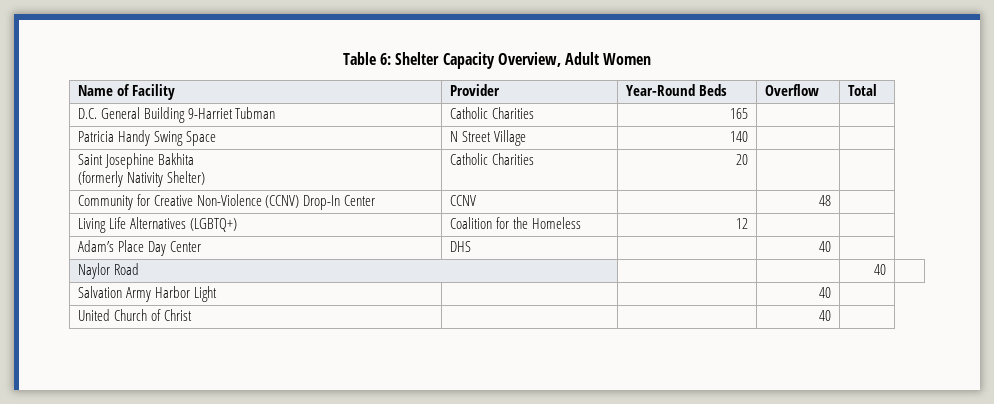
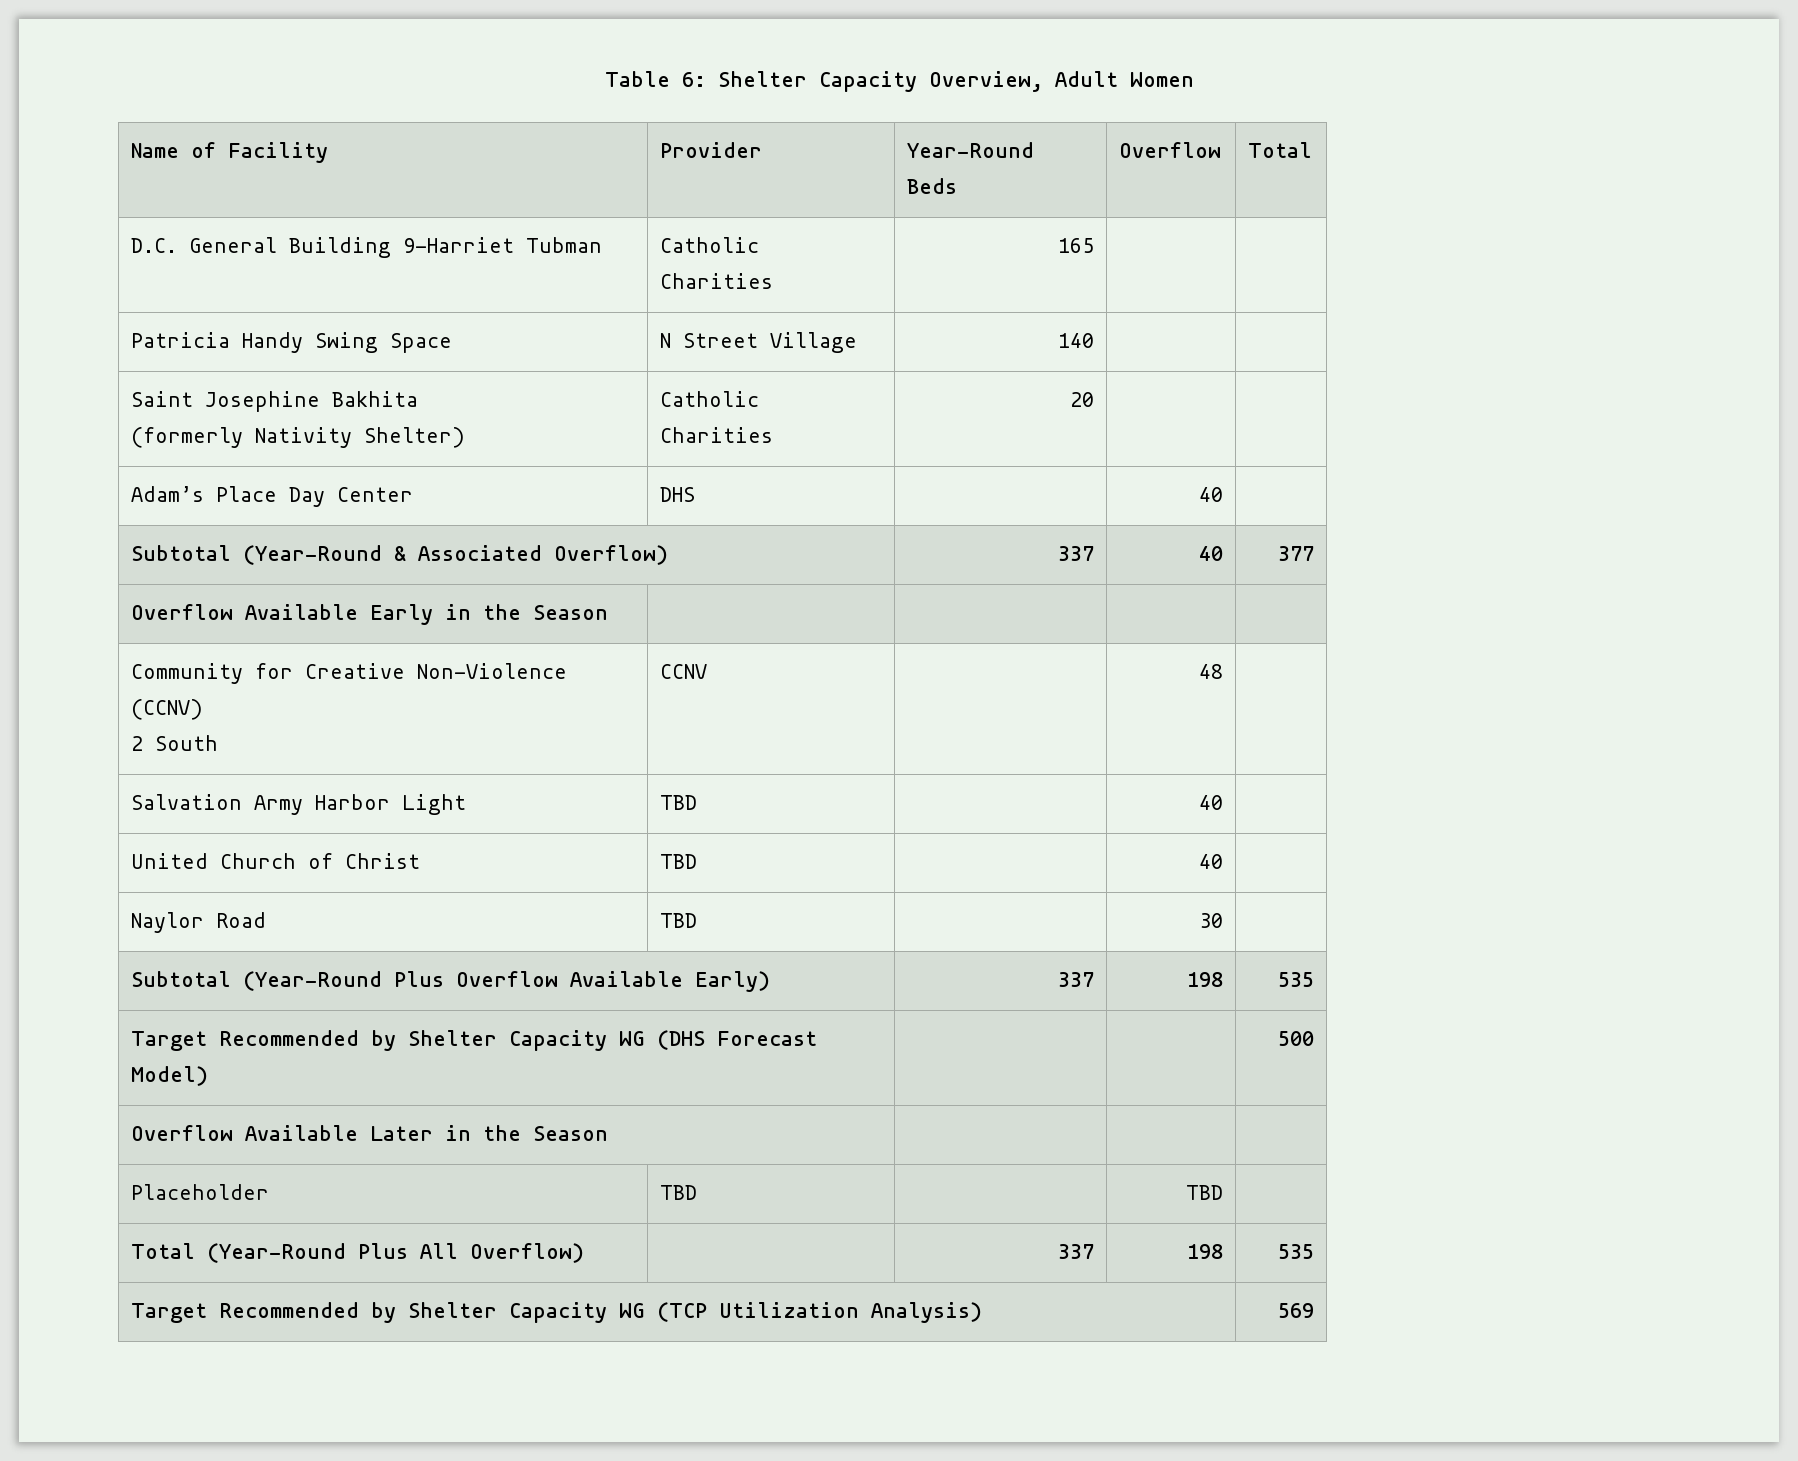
[77,194,376,210] [449,195,476,206] [819,195,832,206] [77,217,237,233] [449,217,581,229] [736,218,749,229] // Community for Creative Non-Violence (CCNV) Drop-In Center | CCNV | | 48 | // Living Life Alternatives (LGBTQ+) | Coalition for the Homeless | 12 | | -> (1094, 399) none
[77,263,139,279] [874,264,887,275] Naylor Road | | | 40 -> [131,545,669,565] [1057,546,1094,561] [1198,546,1223,561] [1277,546,1314,561] [131,604,609,625] [131,663,568,684] [131,699,204,720] [131,735,219,751] [660,664,708,679] [1198,664,1223,679] Subtotal (Year-Round & Associated Overflow) | 337 | 40 | 377 // Overflow Available Early in the Season | | | | // Community for Creative Non-Violence (CCNV) // 2 South | CCNV | | 48
(217, 294) none -> [660,795,698,810] TBD
[819,310,832,321] | | 40 | -> [660,854,698,869] [1198,854,1223,869] [131,912,267,933] [660,913,698,928] [1198,913,1223,928] [131,971,771,992] [1057,972,1094,987] [1186,972,1223,987] [1277,972,1314,987] [131,1030,818,1051] [131,1066,209,1086] [1277,1031,1314,1046] [131,1125,609,1141] [131,1184,270,1200] [660,1185,698,1200] [1185,1185,1223,1200] [131,1243,585,1263] [1057,1244,1094,1259] [1186,1244,1223,1259] [1277,1244,1314,1259] [131,1302,983,1323] [1277,1303,1314,1318] TBD | | 40 | // Naylor Road | TBD | | 30 | // Subtotal (Year-Round Plus Overflow Available Early) | 337 | 198 | 535 // Target Recommended by Shelter Capacity WG (DHS Forecast Model) | | | 500 // Overflow Available Later in the Season | | | // Placeholder | TBD | | TBD | // Total (Year-Round Plus All Overflow) | | 337 | 198 | 535 // Target Recommended by Shelter Capacity WG (TCP Utilization Analysis) | 569

